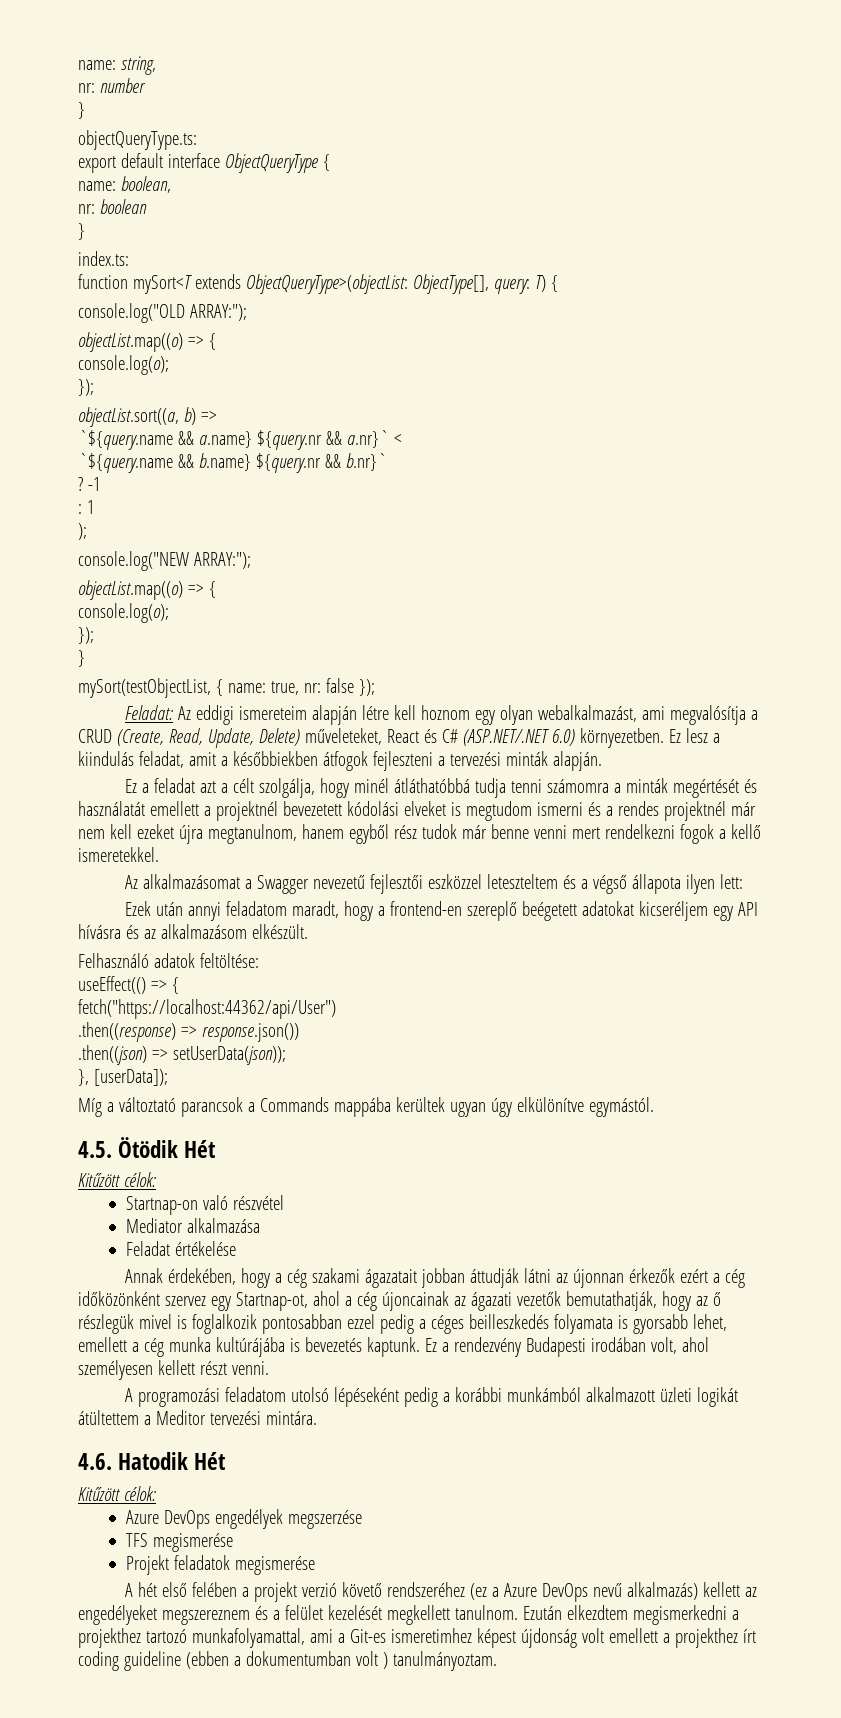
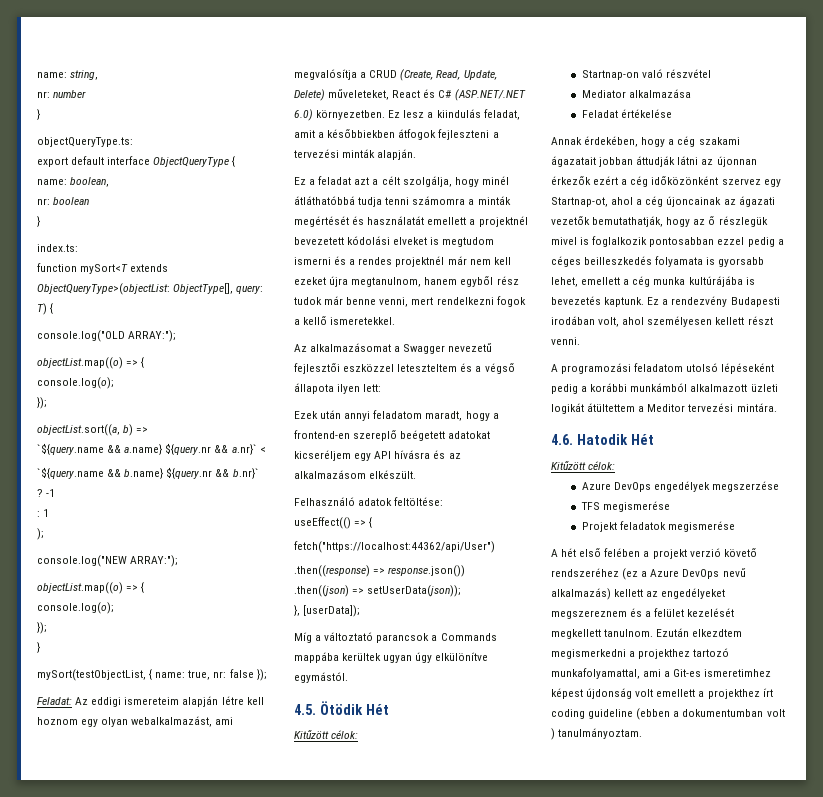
[533,825,567,839] venni -> [379,297,409,307] venni,

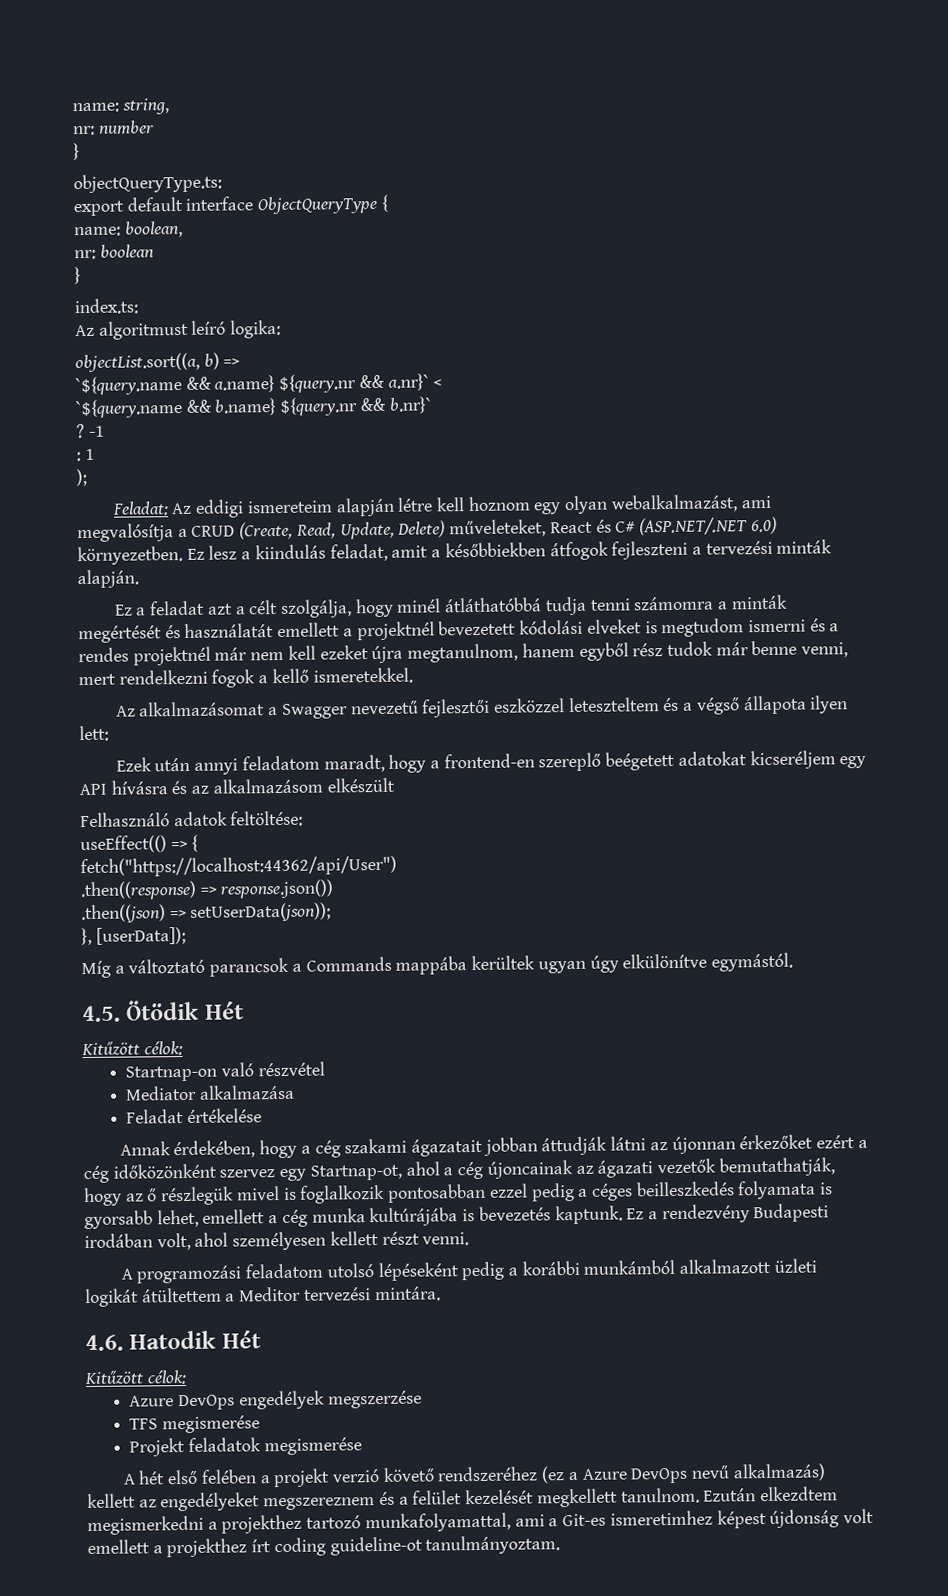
[37,263,169,274] [37,283,264,295] [37,303,54,315] [37,330,177,342] [37,357,145,369] [37,377,114,389] [37,397,47,409] function mySort<T extends ObjectQueryType>(objectList: ObjectType[], query: T) { // console.log("OLD ARRAY:"); // objectList.map((o) => { // console.log(o); // }); -> [75,319,282,340] Az algoritmust leíró logika:
[37,555,179,567] [37,582,145,594] [37,602,114,614] [37,622,47,634] [37,642,40,653] [37,669,267,681] // console.log("NEW ARRAY:"); // objectList.map((o) => { // console.log(o); // }); // } // mySort(testObjectList, { name: true, nr: false }); -> (87, 477) none
[369,470,417,479] elkészült. -> [326,777,395,793] elkészült
[551,176,591,185] érkezők -> [739,1134,814,1150] érkezőket
[588,708,785,720] [551,728,555,740] guideline (ebben a dokumentumban volt ) -> [329,1536,423,1556] guideline-ot

